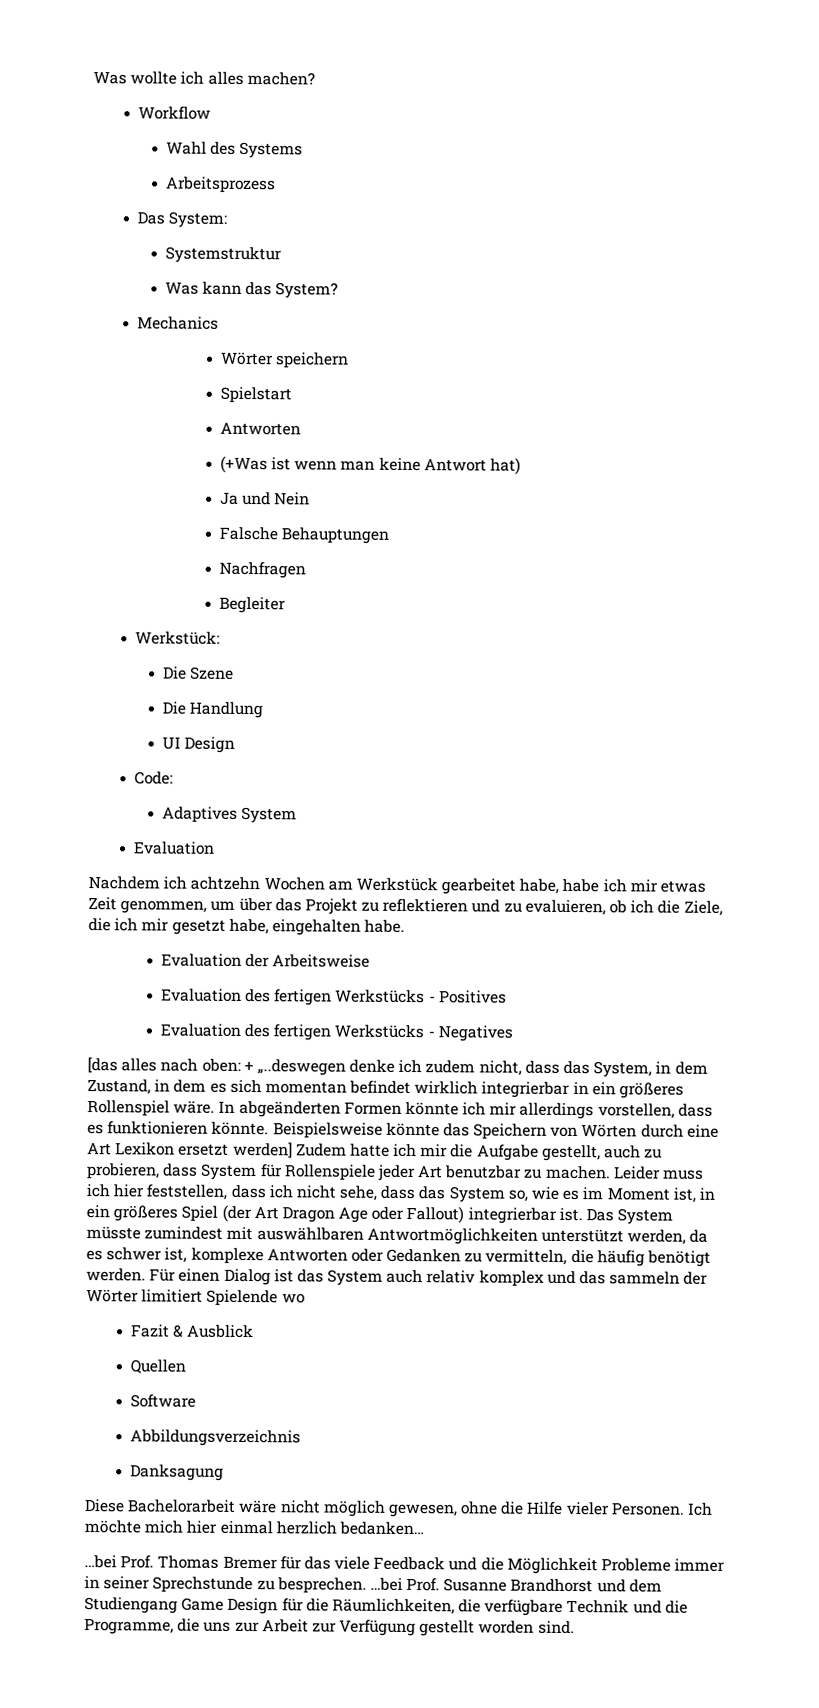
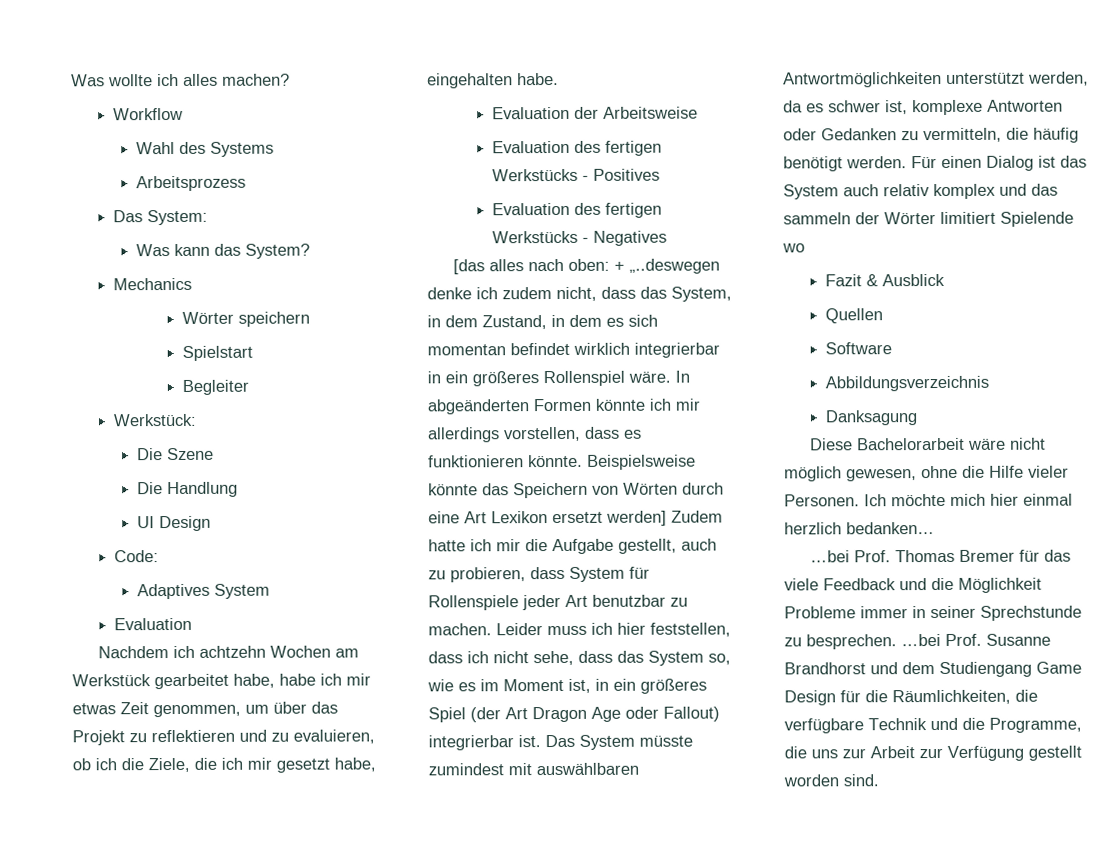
[164,246,282,264] // Systemstruktur -> (208, 217) none
[219,421,301,436] [219,455,521,475] [219,491,311,506] [218,526,389,544] [218,561,306,579] // Antworten // (+Was ist wenn man keine Antwort hat) // Ja und Nein // Falsche Behauptungen // Nachfragen -> (253, 353) none

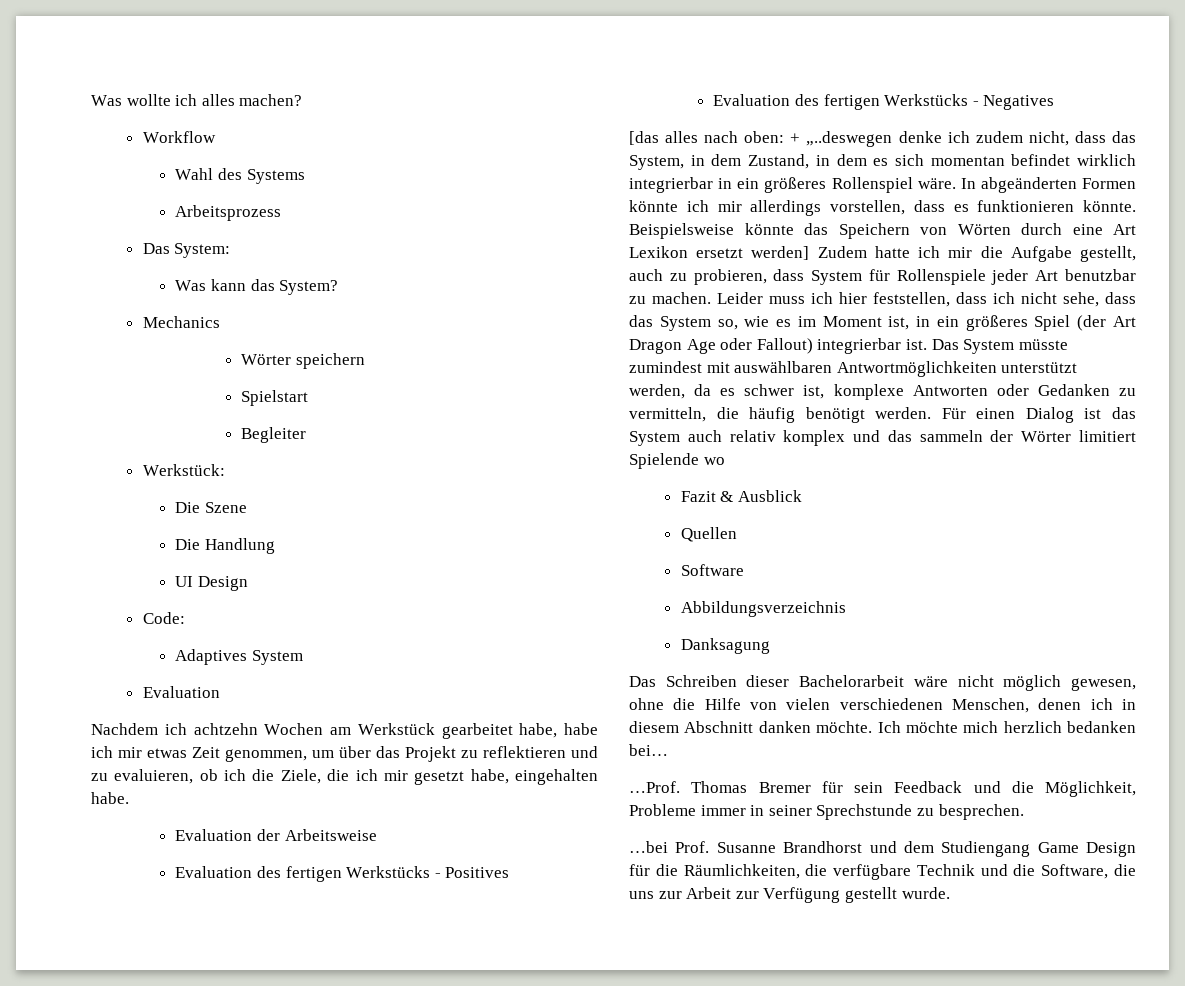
[810,438,854,451] Diese -> [629,675,790,687] Das Schreiben dieser
[1028,465,1069,478] [784,493,1073,507] [784,522,935,535] [810,550,892,563] vieler Personen. Ich möchte mich hier einmal herzlich bedanken… // …bei Prof. -> [750,698,1136,713] [629,721,1136,733] [629,744,668,756] [629,781,680,793] von vielen verschiedenen Menschen, denen ich in diesem Abschnitt danken möchte. Ich möchte mich herzlich bedanken bei… // …Prof.
[1044,549,1072,562] [784,578,819,591] das viele -> [854,782,883,793] sein
[958,577,1042,593] Möglichkeit -> [1045,781,1136,797] Möglichkeit,
(897, 642) none -> (1024, 812) //
[989,717,1082,733] Programme, -> [1041,864,1109,879] Software,
[783,774,879,787] worden sind. -> [901,887,950,899] wurde.

